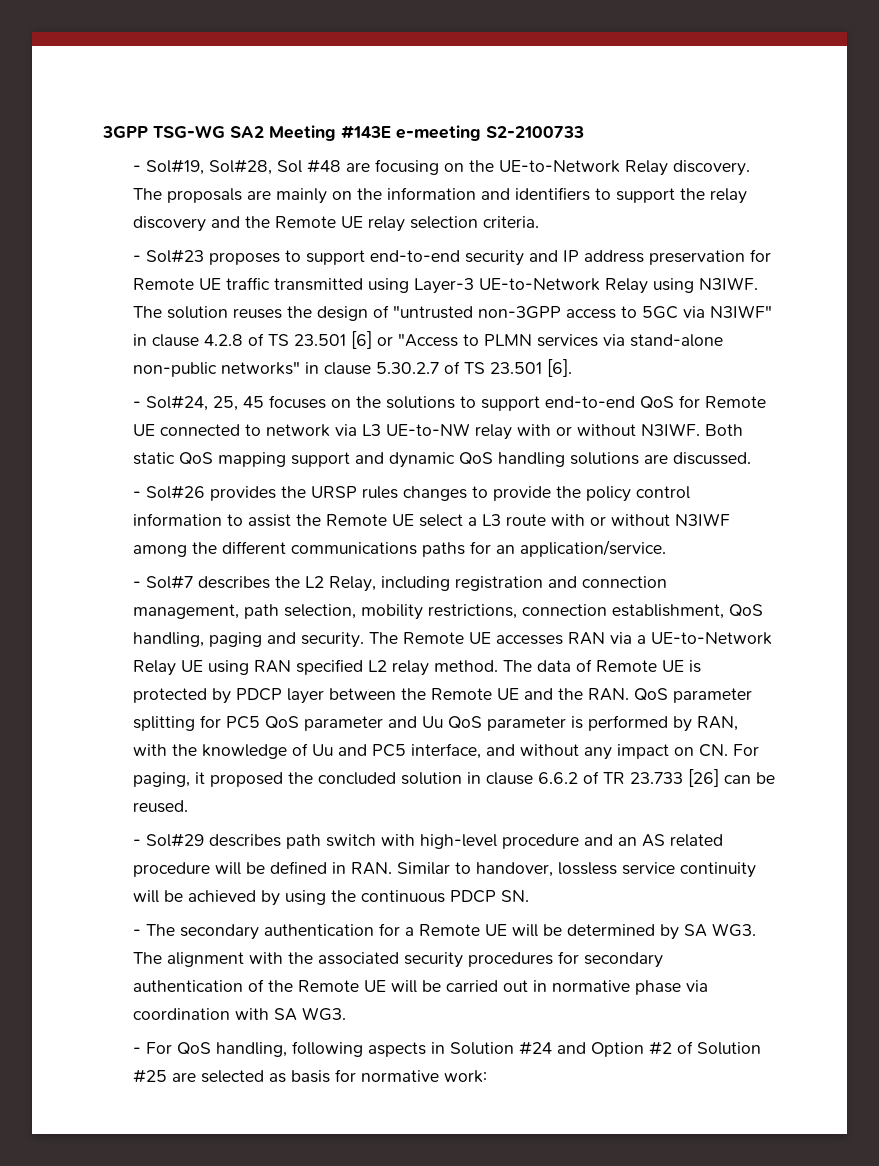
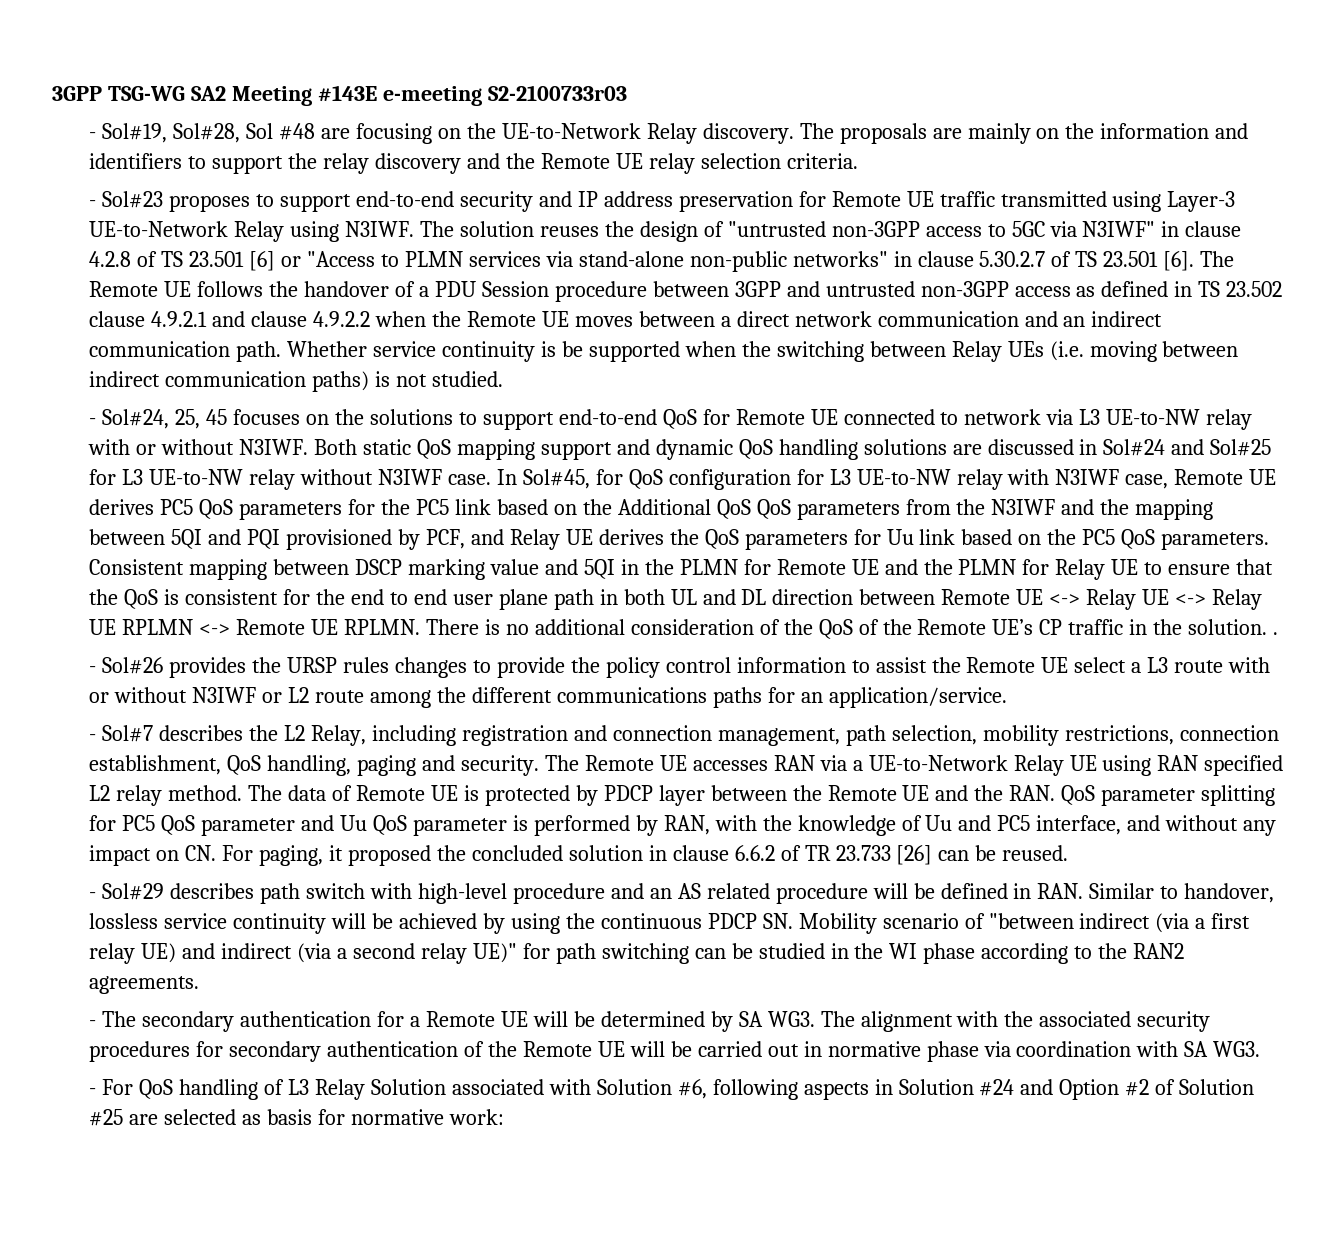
[486,126,584,138] S2-2100733 -> [487,85,627,101] S2-2100733r03
(573, 368) none -> [1200,251,1235,267] [89,281,1283,302] [89,311,1163,327] [89,341,1239,362] [89,371,504,392] The Remote UE follows the handover of a PDU Session procedure between 3GPP and untrusted non-3GPP access as defined in TS 23.502 clause 4.9.2.1 and clause 4.9.2.2 when the Remote UE moves between a direct network communication and an indirect communication path. Whether service continuity is be supported when the switching between Relay UEs (i.e. moving between indirect communication paths) is not studied.
[673,452,752,465] discussed. -> [987,439,1272,456] [89,469,1277,490] [89,499,1214,520] [89,529,1270,550] [89,559,1274,580] [89,589,1262,610] [89,619,1279,639] discussed in Sol#24 and Sol#25 for L3 UE-to-NW relay without N3IWF case. In Sol#45, for QoS configuration for L3 UE-to-NW relay with N3IWF case, Remote UE derives PC5 QoS parameters for the PC5 link based on the Additional QoS QoS parameters from the N3IWF and the mapping between 5QI and PQI provisioned by PCF, and Relay UE derives the QoS parameters for Uu link based on the PC5 QoS parameters. Consistent mapping between DSCP marking value and 5QI in the PLMN for Remote UE and the PLMN for Relay UE to ensure that the QoS is consistent for the end to end user plane path in both UL and DL direction between Remote UE <-> Relay UE <-> Relay UE RPLMN <-> Remote UE RPLMN. There is no additional consideration of the QoS of the Remote UE’s CP traffic in the solution. .
(731, 519) none -> [262,687,365,703] or L2 route
(530, 896) none -> [798,913,1251,934] [89,943,1185,964] [89,976,200,994] Mobility scenario of "between indirect (via a first relay UE) and indirect (via a second relay UE)" for path switching can be studied in the WI phase according to the RAN2 agreements.
[216,1042,288,1057] handling, -> [179,1079,707,1100] handling of L3 Relay Solution associated with Solution #6,

